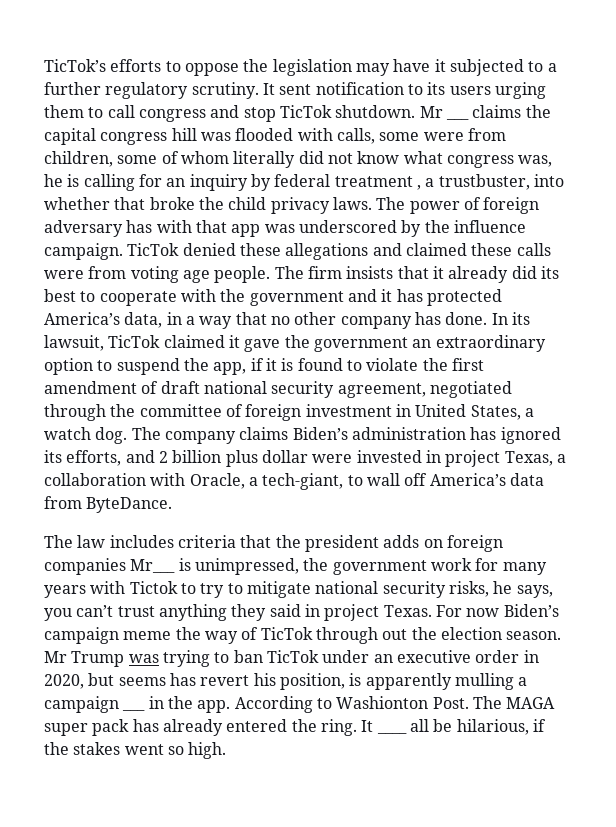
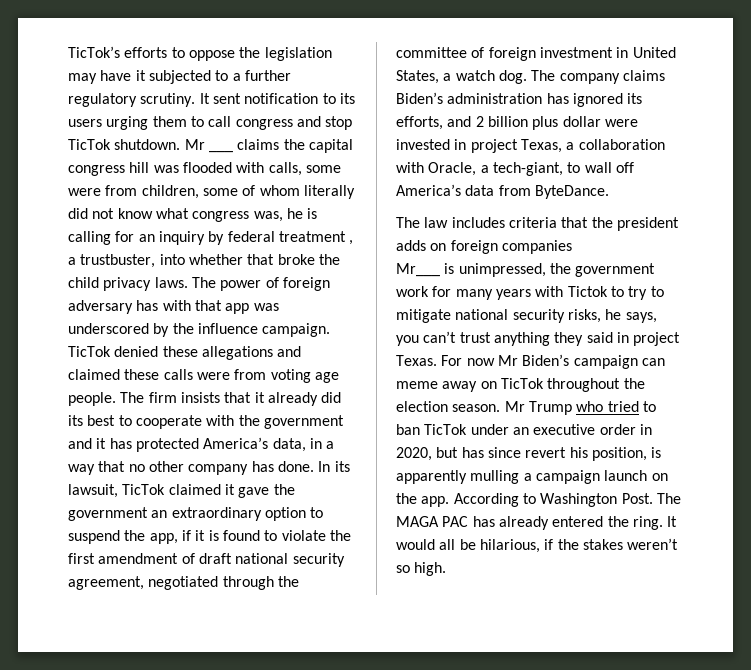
(126, 566) none -> (572, 247) //
(500, 612) none -> [497,355,518,366] Mr
[123,627,408,644] meme the way of TicTok through out -> [641,358,665,366] [396,378,621,392] can meme away on TicTok throughout
[128,650,210,667] was trying -> [576,401,639,412] who tried
[118,673,196,686] seems has -> [461,447,521,458] has since
[122,709,146,711] [148,696,164,709] ___ in -> [604,470,668,481] launch on
[336,696,429,709] Washionton -> [540,493,618,507] Washington
[44,719,130,736] super pack -> [442,516,469,527] PAC
[376,732,407,734] ____ -> [396,539,435,550] would
[124,744,164,755] went -> [627,538,679,550] weren’t

